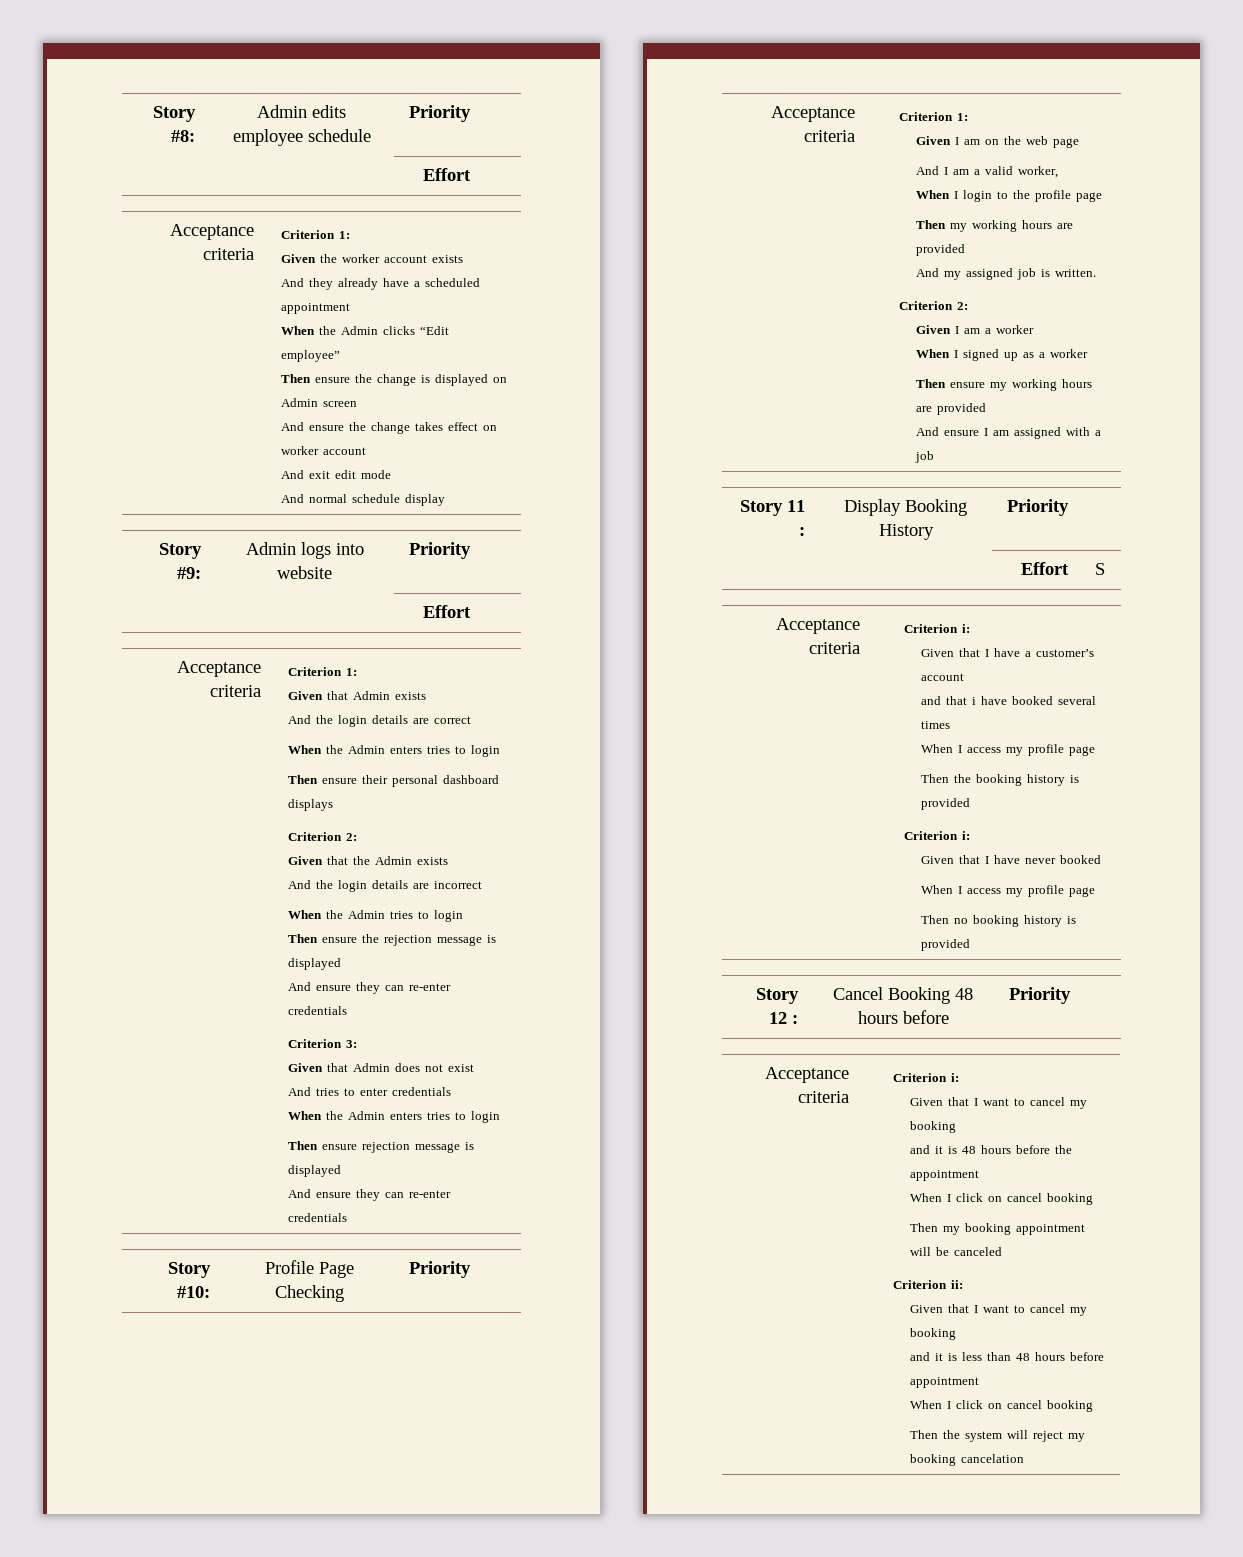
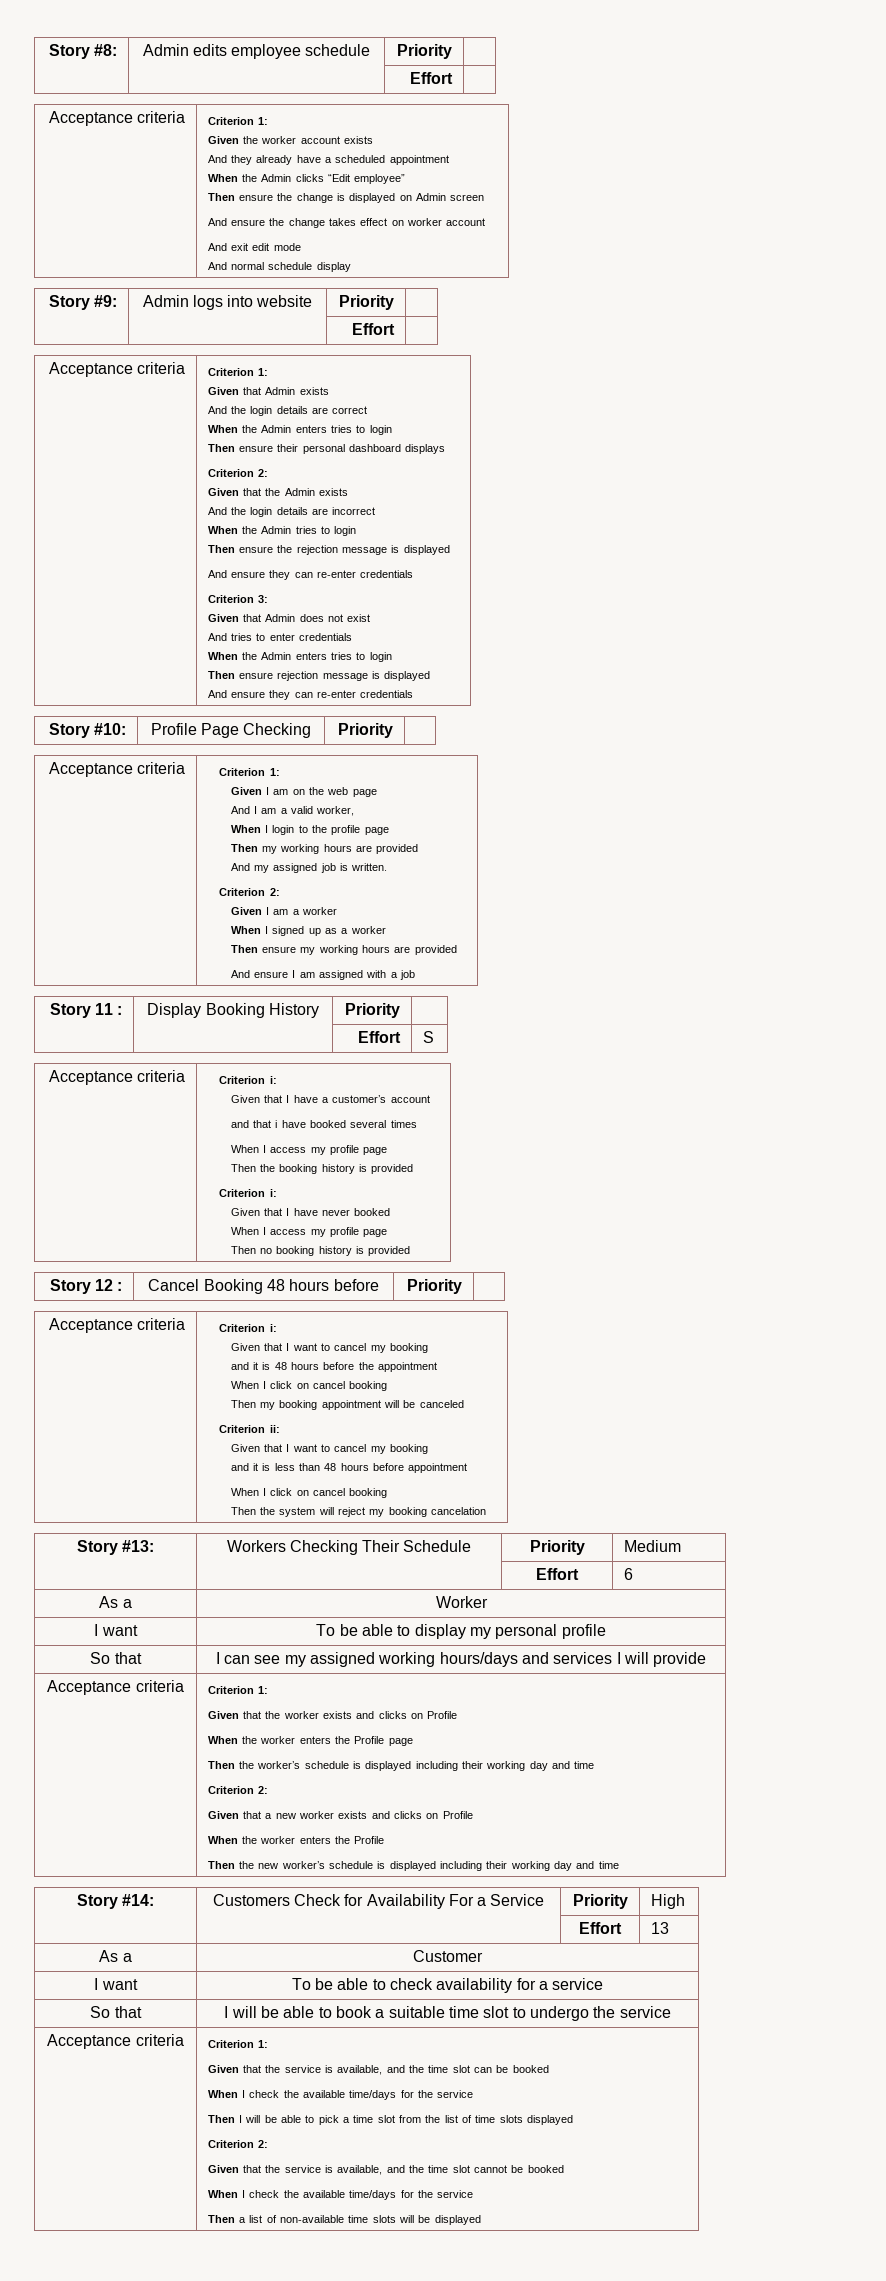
(1024, 1458) none -> [76,1540,155,1555] [226,1540,472,1555] [529,1540,585,1555] [623,1540,681,1552] [536,1568,579,1580] [623,1568,633,1580] [99,1596,132,1608] [435,1596,488,1608] [94,1624,138,1636] [316,1624,606,1639] [90,1652,142,1664] [215,1652,707,1667] [47,1680,184,1695] [207,1686,269,1694] [207,1711,458,1719] [207,1736,413,1746] [207,1761,595,1771] [207,1786,269,1794] [207,1811,473,1819] [207,1836,385,1844] [207,1861,619,1871] [76,1894,155,1909] [212,1894,545,1909] [572,1894,628,1909] [650,1894,685,1909] [579,1922,622,1934] [650,1922,669,1934] [99,1950,132,1962] [413,1950,483,1962] [94,1978,138,1990] [291,1978,604,1993] [90,2006,142,2018] [224,2006,671,2021] [47,2034,184,2049] [207,2040,269,2048] [207,2065,549,2075] [207,2090,474,2100] [207,2115,573,2125] [207,2140,269,2148] [207,2165,564,2175] [207,2190,474,2200] [207,2215,481,2225] // Story #13: | Workers Checking Their Schedule | Priority | Medium // | | Effort | 6 // As a | Worker // I want | To be able to display my personal profile // So that | I can see my assigned working hours/days and services I will provide // Acceptance criteria | Criterion 1: // Given that the worker exists and clicks on Profile // When the worker enters the Profile page // Then the worker’s schedule is displayed including their working day and time // Criterion 2: // Given that a new worker exists and clicks on Profile // When the worker enters the Profile // Then the new worker’s schedule is displayed including their working day and time // Story #14: | Customers Check for Availability For a Service | Priority | High // | | Effort | 13 // As a | Customer // I want | To be able to check availability for a service // So that | I will be able to book a suitable time slot to undergo the service // Acceptance criteria | Criterion 1: // Given that the service is available, and the time slot can be booked // When I check the available time/days for the service // Then I will be able to pick a time slot from the list of time slots displayed // Criterion 2: // Given that the service is available, and the time slot cannot be booked // When I check the available time/days for the service // Then a list of non-available time slots will be displayed

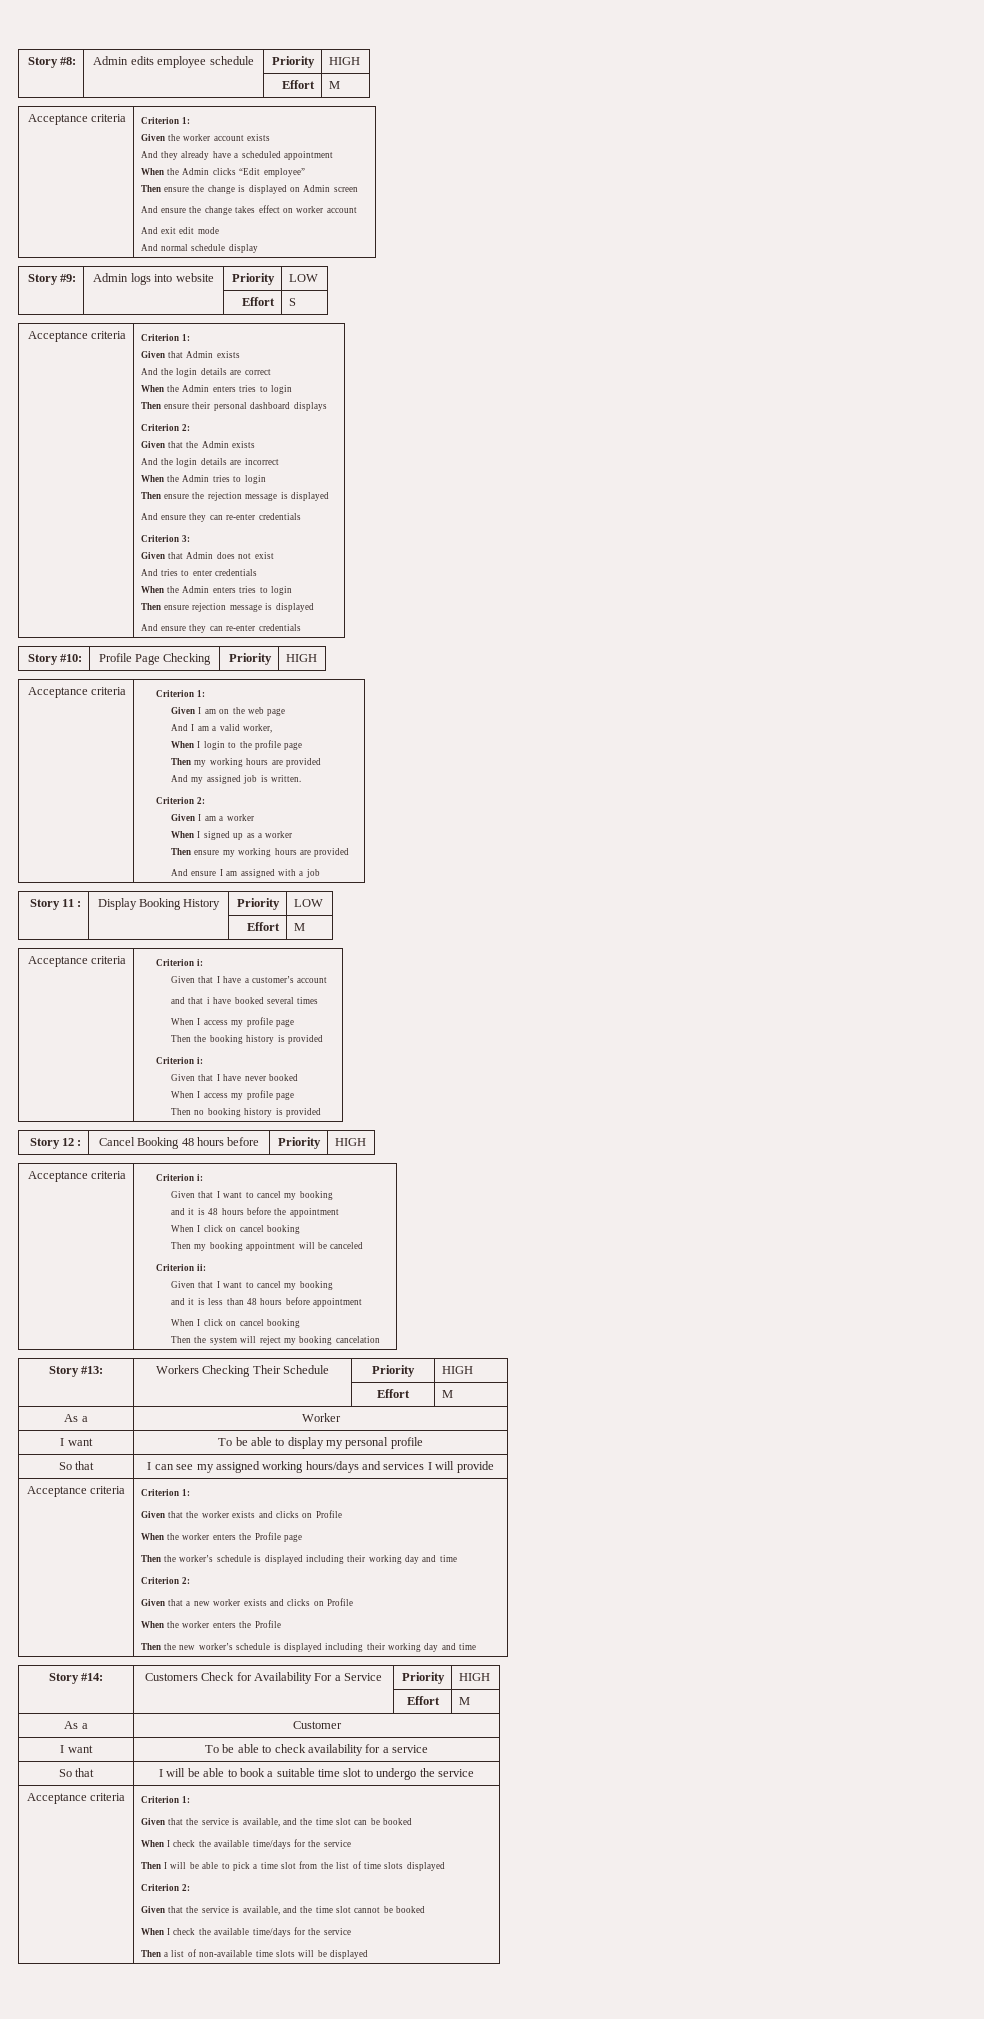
[410,72,454,84] // | | Effort | -> [328,57,360,65] [282,80,316,89] [328,81,340,89] HIGH // | | Effort | M
[352,323,396,335] // | | Effort | -> [288,274,318,282] [242,297,276,306] [288,298,296,306] LOW // | | Effort | S
(394, 730) none -> [285,654,317,662] HIGH
[358,1031,402,1043] [422,1031,434,1043] // | | Effort | S -> [293,899,323,907] [247,922,281,931] [293,923,305,931] LOW // | | Effort | M
(463, 1286) none -> [334,1138,366,1146] HIGH
[623,1540,681,1552] [536,1568,579,1580] [623,1568,633,1580] Medium // | | Effort | 6 -> [441,1366,473,1374] [377,1389,410,1398] [441,1390,453,1398] HIGH // | | Effort | M
[650,1894,685,1909] [579,1922,622,1934] [650,1922,669,1934] High // | | Effort | 13 -> [458,1673,490,1681] [406,1696,440,1705] [458,1697,470,1705] HIGH // | | Effort | M

